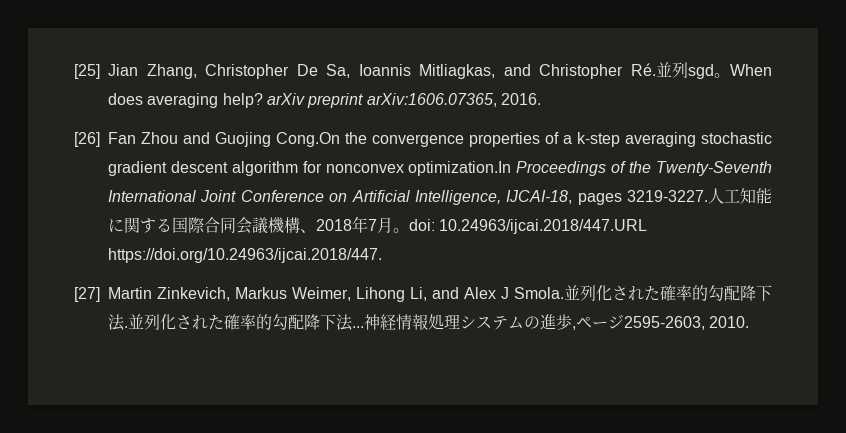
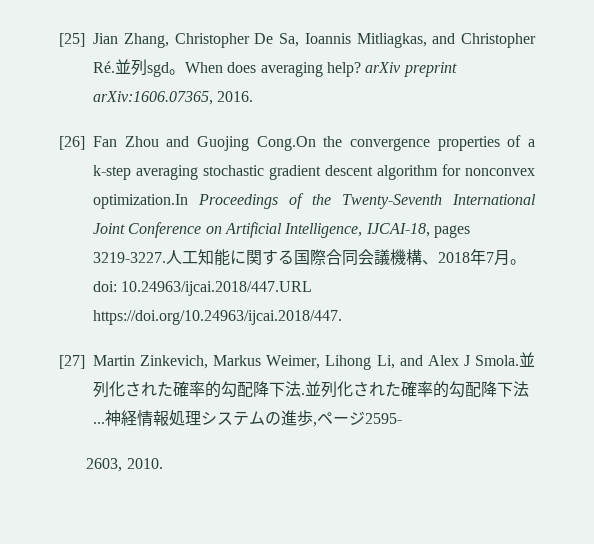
[624,316,705,330] 2595-2603, -> [365,413,402,424] [86,458,123,472] 2595- // 2603,

